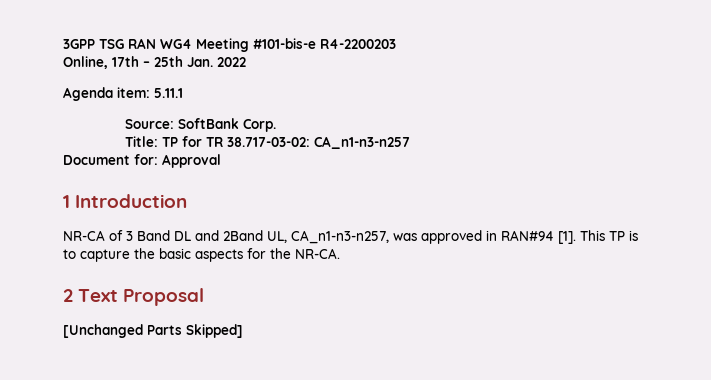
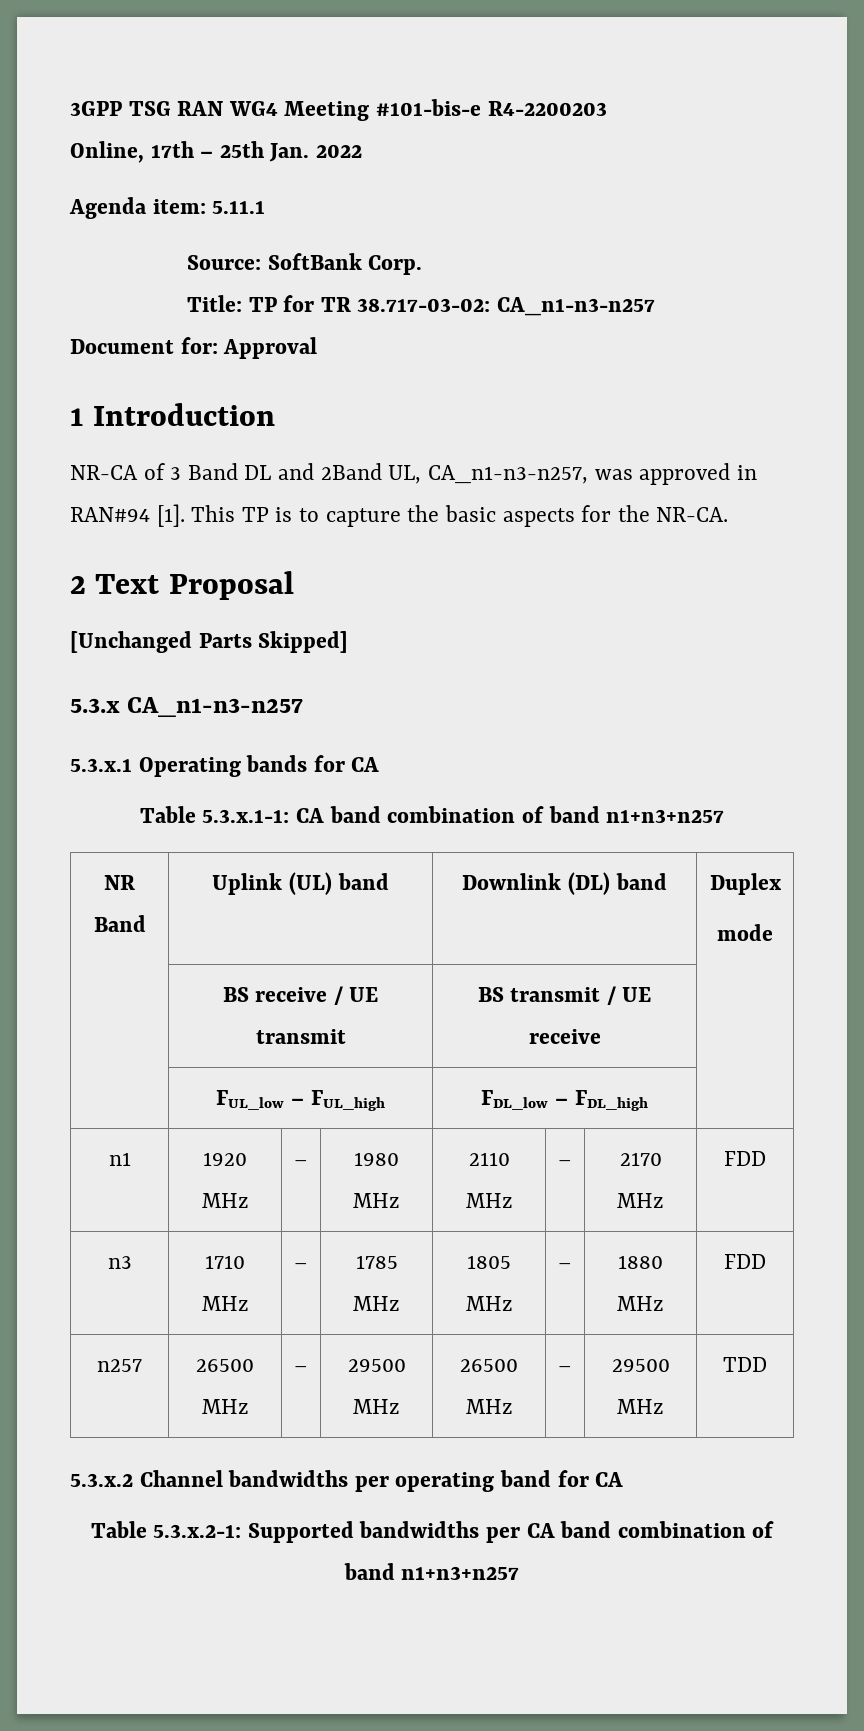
(243, 331) none -> [70,697,304,717] [70,755,380,777] [139,806,725,823] [104,875,135,890] [93,915,146,932] [212,872,389,895] [462,872,667,895] [709,873,781,895] [717,924,773,941] [222,986,379,1005] [255,1029,346,1044] [477,986,652,1005] [528,1029,601,1044] [216,1090,385,1111] [481,1090,648,1111] [108,1152,131,1166] [203,1152,247,1166] [201,1193,249,1208] [294,1160,308,1166] [354,1152,399,1166] [353,1193,400,1208] [468,1152,510,1166] [465,1193,513,1208] [558,1160,572,1166] [619,1152,662,1166] [617,1193,664,1208] [724,1151,766,1166] [107,1256,132,1269] [205,1255,245,1269] [201,1296,249,1311] [294,1263,308,1269] [355,1255,398,1269] [353,1296,400,1311] [467,1255,511,1269] [465,1296,513,1311] [558,1263,572,1269] [618,1255,663,1269] [617,1296,664,1311] [724,1254,766,1269] [97,1359,142,1372] [196,1359,254,1372] [201,1399,249,1414] [294,1366,308,1372] [347,1359,406,1372] [353,1399,400,1414] [460,1359,518,1372] [465,1399,513,1414] [558,1366,572,1372] [611,1359,670,1372] [617,1399,664,1414] [723,1357,767,1372] [70,1470,624,1492] [90,1521,775,1543] [343,1563,520,1580] // 5.3.x CA_n1-n3-n257 // 5.3.x.1 Operating bands for CA // Table 5.3.x.1-1: CA band combination of band n1+n3+n257 // NR Band | Uplink (UL) band | Downlink (DL) band | Duplex // mode // | BS receive / UE transmit | BS transmit / UE receive | // | FUL_low – FUL_high | FDL_low – FDL_high | // n1 | 1920 MHz | – | 1980 MHz | 2110 MHz | – | 2170 MHz | FDD // n3 | 1710 MHz | – | 1785 MHz | 1805 MHz | – | 1880 MHz | FDD // n257 | 26500 MHz | – | 29500 MHz | 26500 MHz | – | 29500 MHz | TDD // 5.3.x.2 Channel bandwidths per operating band for CA // Table 5.3.x.2-1: Supported bandwidths per CA band combination of band n1+n3+n257

